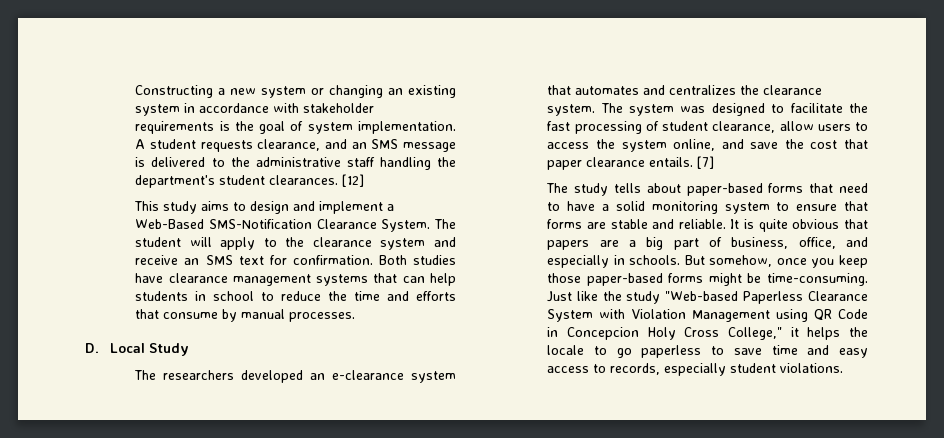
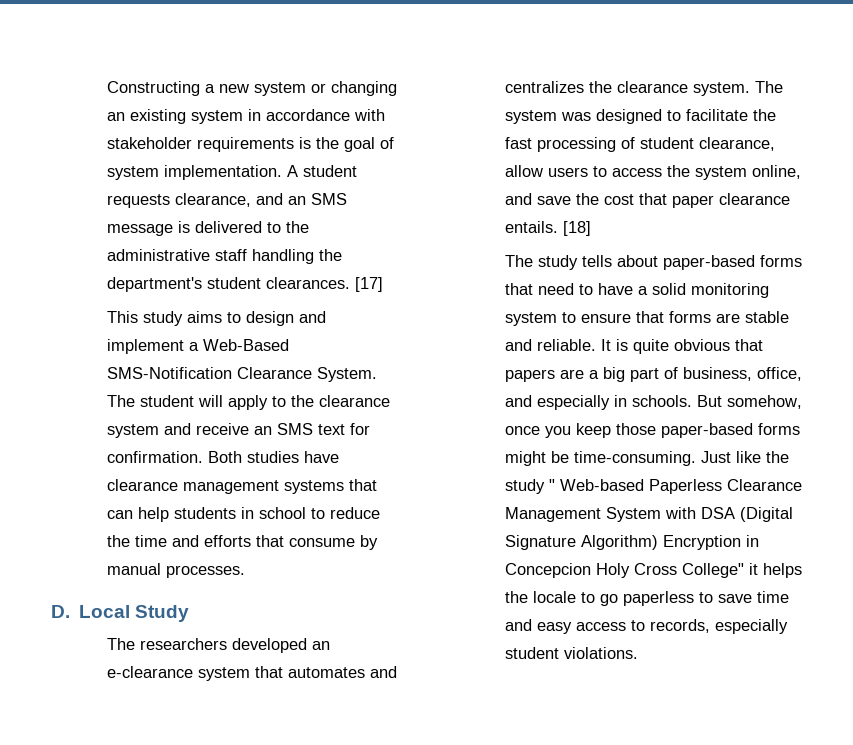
[342,174,365,187] [12] -> [354,277,383,292] [17]
[697,156,715,169] [7] -> [562,221,591,236] [18]
[664,291,738,301] "Web-based -> [548,479,644,491] " Web-based
(868, 296) none -> [504,507,601,522] Management
[631,309,868,322] Violation Management using QR Code -> [700,507,793,522] [504,535,741,550] DSA (Digital Signature Algorithm) Encryption
[727,327,782,340] College," -> [681,563,744,578] College"

